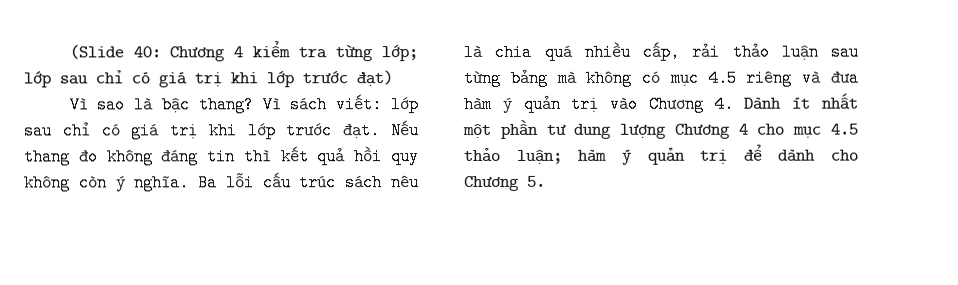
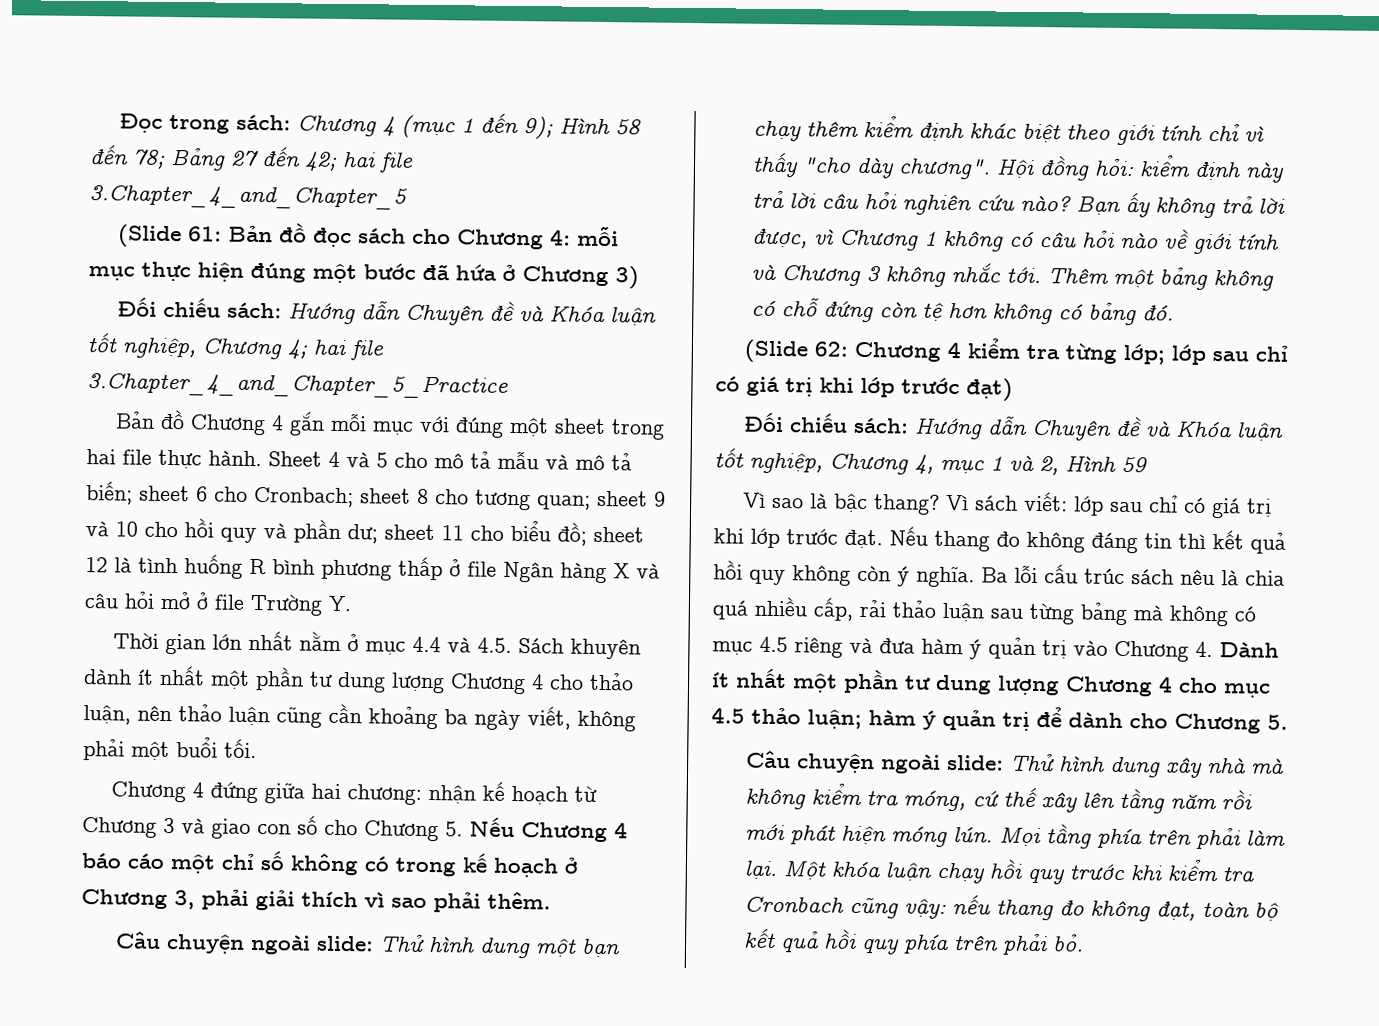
[68,44,161,60] (Slide 40: -> [118,113,641,140] [89,145,414,173] [89,185,408,210] [117,223,619,250] [88,261,639,290] [116,297,657,326] [87,333,384,361] [87,372,509,399] [114,409,665,440] [86,449,632,471] [86,481,666,511] [85,518,644,546] [85,554,660,584] [84,591,352,616] [112,630,641,660] [83,665,634,695] [83,703,636,732] [83,737,257,761] [110,781,597,805] [82,815,628,843] [81,851,579,878] [81,889,551,913] [114,931,621,959] [752,115,1265,146] [751,152,1285,183] [751,190,1286,219] [751,228,1279,255] [750,262,1274,291] [750,298,1174,326] [743,339,848,363] Đọc trong sách: Chương 4 (mục 1 đến 9); Hình 58 đến 78; Bảng 27 đến 42; hai file 3.Chapter_4_and_Chapter_5 // (Slide 61: Bản đồ đọc sách cho Chương 4: mỗi mục thực hiện đúng một bước đã hứa ở Chương 3) // Đối chiếu sách: Hướng dẫn Chuyên đề và Khóa luận tốt nghiệp, Chương 4; hai file 3.Chapter_4_and_Chapter_5_Practice // Bản đồ Chương 4 gắn mỗi mục với đúng một sheet trong hai file thực hành. Sheet 4 và 5 cho mô tả mẫu và mô tả biến; sheet 6 cho Cronbach; sheet 8 cho tương quan; sheet 9 và 10 cho hồi quy và phần dư; sheet 11 cho biểu đồ; sheet 12 là tình huống R bình phương thấp ở file Ngân hàng X và câu hỏi mở ở file Trường Y. // Thời gian lớn nhất nằm ở mục 4.4 và 4.5. Sách khuyên dành ít nhất một phần tư dung lượng Chương 4 cho thảo luận, nên thảo luận cũng cần khoảng ba ngày viết, không phải một buổi tối. // Chương 4 đứng giữa hai chương: nhận kế hoạch từ Chương 3 và giao con số cho Chương 5. Nếu Chương 4 báo cáo một chỉ số không có trong kế hoạch ở Chương 3, phải giải thích vì sao phải thêm. // Câu chuyện ngoài slide: Thử hình dung một bạn chạy thêm kiểm định khác biệt theo giới tính chỉ vì thấy "cho dày chương". Hội đồng hỏi: kiểm định này trả lời câu hỏi nghiên cứu nào? Bạn ấy không trả lời được, vì Chương 1 không có câu hỏi nào về giới tính và Chương 3 không nhắc tới. Thêm một bảng không có chỗ đứng còn tệ hơn không có bảng đó. // (Slide 62:
(393, 78) none -> [742,412,1284,441] [714,448,1147,476] // Đối chiếu sách: Hướng dẫn Chuyên đề và Khóa luận tốt nghiệp, Chương 4, mục 1 và 2, Hình 59
(546, 181) none -> [745,750,1284,778] [744,783,1253,814] [744,823,1286,850] [743,859,1254,885] [743,895,1279,922] [742,928,1084,956] // Câu chuyện ngoài slide: Thử hình dung xây nhà mà không kiểm tra móng, cứ thế xây lên tầng năm rồi mới phát hiện móng lún. Mọi tầng phía trên phải làm lại. Một khóa luận chạy hồi quy trước khi kiểm tra Cronbach cũng vậy: nếu thang đo không đạt, toàn bộ kết quả hồi quy phía trên phải bỏ.

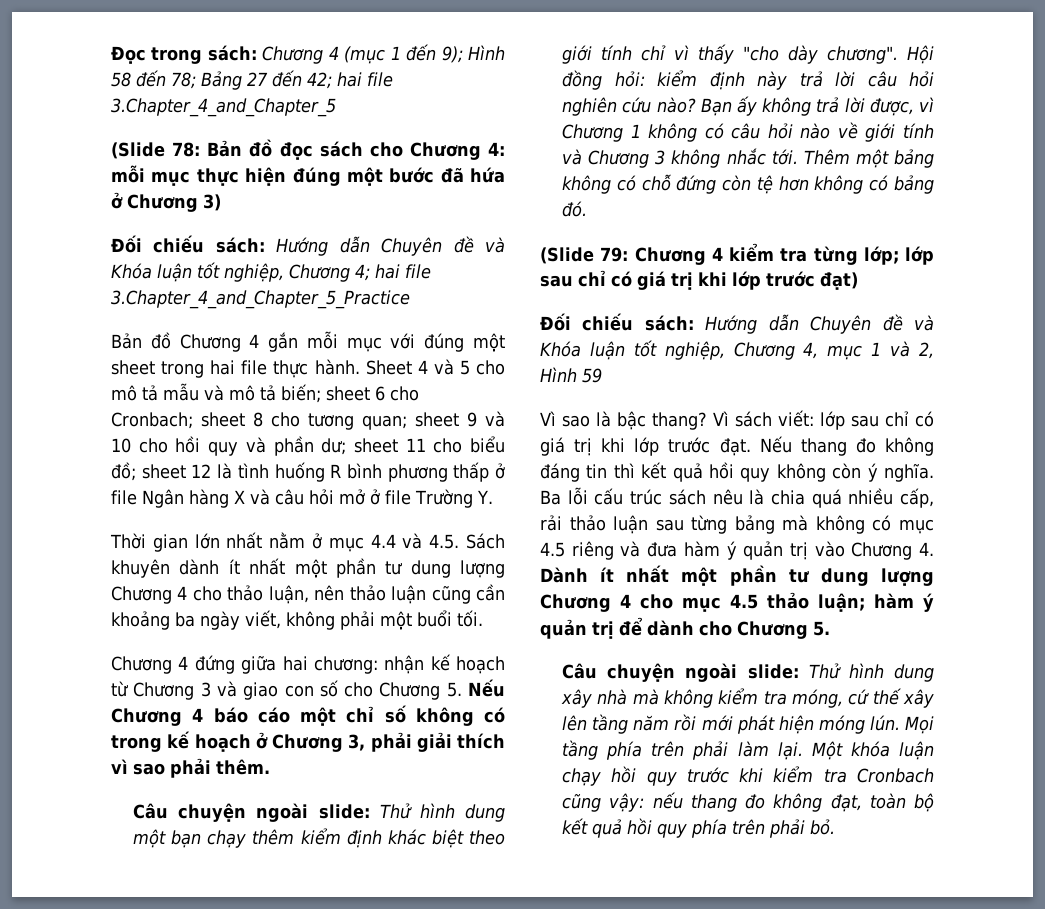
[187,226,222,242] 61: -> [172,142,201,157] 78:
[813,341,848,357] 62: -> [600,247,629,262] 79:

